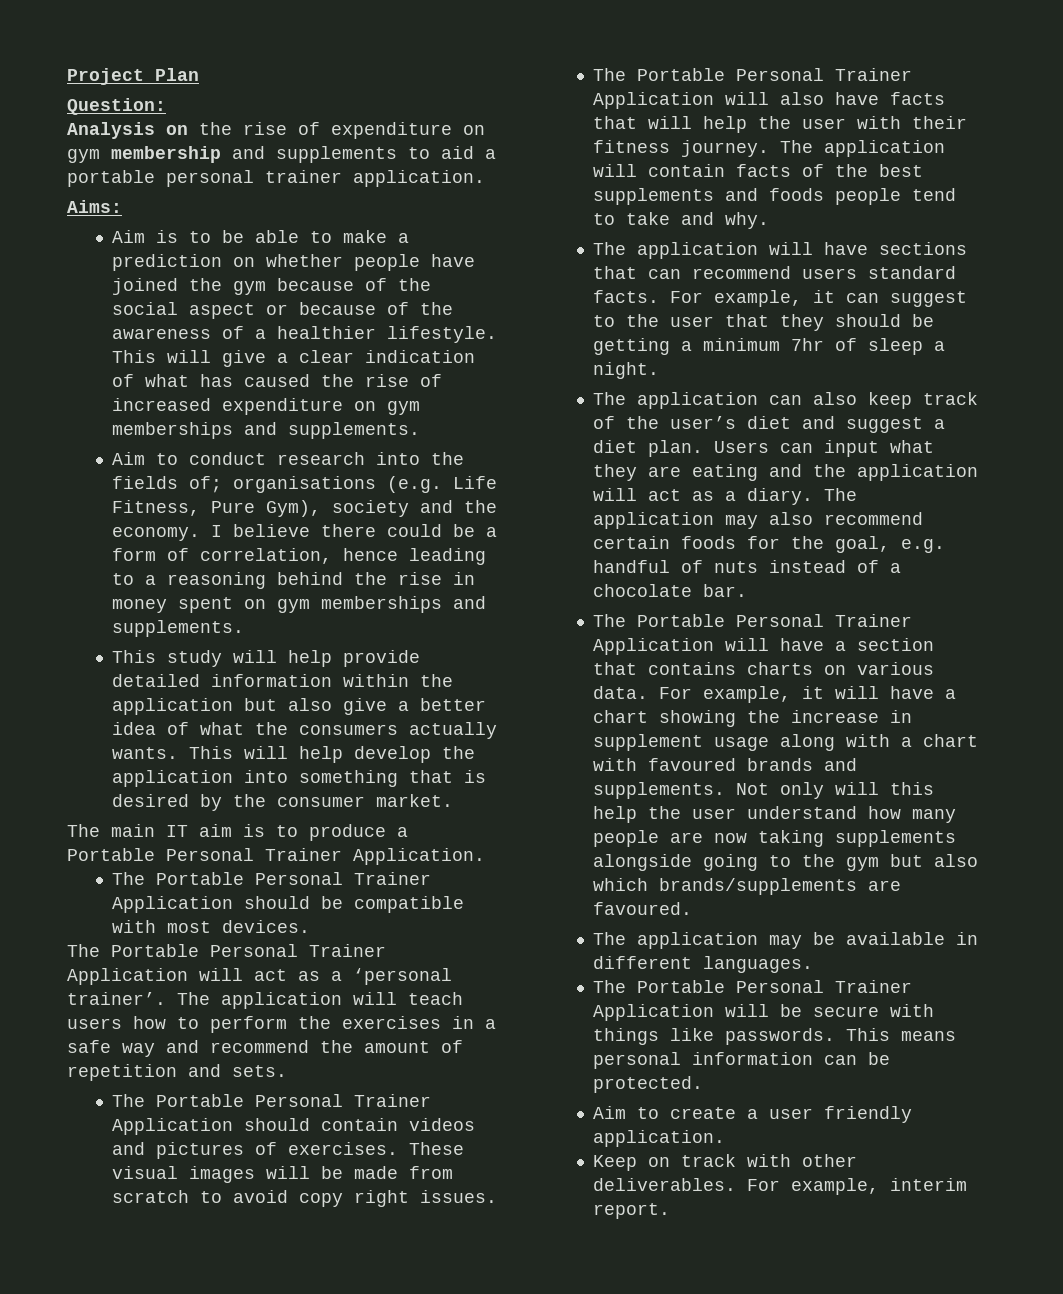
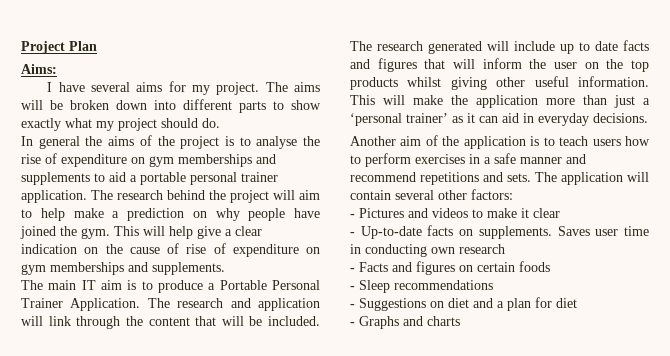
[67,98,166,115] [67,122,188,139] Question: // Analysis on -> [21,64,57,74] [47,81,320,95] [21,99,321,113] [21,118,220,131] [21,135,298,149] Aims: // I have several aims for my project. The aims will be broken down into different parts to show exactly what my project should do. // In general the aims of the project is to analyse
[111,146,221,163] membership -> [178,154,252,167] memberships
[67,200,122,213] [112,230,333,243] // Aims: // Aim is to be able to -> [91,190,320,203] [21,208,65,221] The research behind the project will aim to help
[266,254,344,267] whether -> [215,208,240,221] why
[233,278,432,295] [112,302,454,319] [112,326,498,343] [112,350,212,363] gym because of the social aspect or because of the awareness of a healthier lifestyle. This will -> [81,226,193,239] gym. This will help
[112,374,443,387] [112,398,212,411] of what has caused the rise of increased -> [84,243,226,254] on the cause of rise of
[112,452,465,465] [112,476,498,493] [112,500,498,517] [112,524,498,541] [112,548,487,565] [112,572,476,589] [112,596,487,613] [112,620,245,637] [112,650,421,667] [112,674,454,687] [112,698,487,715] [112,722,498,739] [112,746,476,763] [112,770,487,787] [112,794,454,811] // Aim to conduct research into the fields of; organisations (e.g. Life Fitness, Pure Gym), society and the economy. I believe there could be a form of correlation, hence leading to a reasoning behind the rise in money spent on gym memberships and supplements. // This study will help provide detailed information within the application but also give a better idea of what the consumers actually wants. This will help develop the application into something that is desired by the consumer market. -> (225, 268) none
[112,872,432,885] [112,896,465,913] [112,920,311,933] [67,944,386,957] [67,968,452,985] [67,992,397,1009] // The Portable Personal Trainer Application should be compatible with most devices. // The Portable Personal Trainer Application will act as a ‘personal trainer’. The application will -> [147,298,320,311] [21,316,320,329] [350,40,649,54] [350,58,649,72] [350,76,649,90] [350,95,650,108] [350,113,648,126] [350,135,555,149] The research and application will link through the content that will be included. The research generated will include up to date facts and figures that will inform the user on the top products whilst giving other useful information. This will make the application more than just a ‘personal trainer’ as it can aid in everyday decisions. // Another aim of the application is to
[298,1016,331,1029] the -> (411, 160) none
[122,1043,155,1057] way -> [520,157,562,164] manner
[320,1040,463,1053] [67,1064,287,1081] [112,1094,432,1107] [112,1118,476,1135] [112,1142,465,1159] [112,1166,454,1183] [112,1190,498,1207] [593,68,913,81] [593,92,946,109] [593,116,968,133] [593,140,946,157] [593,164,924,177] [593,188,957,205] [593,212,770,229] [593,242,968,259] [593,266,957,279] [593,290,968,307] [593,314,935,331] [593,338,946,355] [593,362,660,379] [593,392,979,409] [593,416,946,433] [593,440,935,457] [593,464,979,481] [593,488,858,505] [593,512,924,529] [593,536,946,553] [593,560,902,573] [593,584,748,597] [593,614,913,627] [593,638,935,655] [593,662,935,675] [593,686,957,703] [593,710,913,727] [593,734,979,751] [593,758,858,771] [593,782,935,799] [593,806,957,823] [593,830,957,847] [593,854,979,871] [593,878,902,895] [593,902,693,915] [593,932,979,949] [593,956,814,973] [593,980,913,993] [593,1004,935,1021] [593,1028,957,1045] [593,1052,891,1069] [593,1076,704,1093] [593,1106,913,1123] [593,1130,726,1147] [593,1154,858,1171] [593,1178,968,1195] [593,1203,671,1219] the amount of repetition and sets. // The Portable Personal Trainer Application should contain videos and pictures of exercises. These visual images will be made from scratch to avoid copy right issues. // The Portable Personal Trainer Application will also have facts that will help the user with their fitness journey. The application will contain facts of the best supplements and foods people tend to take and why. // The application will have sections that can recommend users standard facts. For example, it can suggest to the user that they should be getting a minimum 7hr of sleep a night. // The application can also keep track of the user’s diet and suggest a diet plan. Users can input what they are eating and the application will act as a diary. The application may also recommend certain foods for the goal, e.g. handful of nuts instead of a chocolate bar. // The Portable Personal Trainer Application will have a section that contains charts on various data. For example, it will have a chart showing the increase in supplement usage along with a chart with favoured brands and supplements. Not only will this help the user understand how many people are now taking supplements alongside going to the gym but also which brands/supplements are favoured. // The application may be available in different languages. // The Portable Personal Trainer Application will be secure with things like passwords. This means personal information can be protected. // Aim to create a user friendly application. // Keep on track with other deliverables. For example, interim report. -> [420,172,649,185] [350,189,513,200] [350,208,560,218] [350,225,649,239] [350,244,505,257] [350,261,550,275] [350,280,493,293] [350,297,577,311] [350,316,460,329] repetitions and sets. The application will contain several other factors: // - Pictures and videos to make it clear // - Up-to-date facts on supplements. Saves user time in conducting own research // - Facts and figures on certain foods // - Sleep recommendations // - Suggestions on diet and a plan for diet // - Graphs and charts

